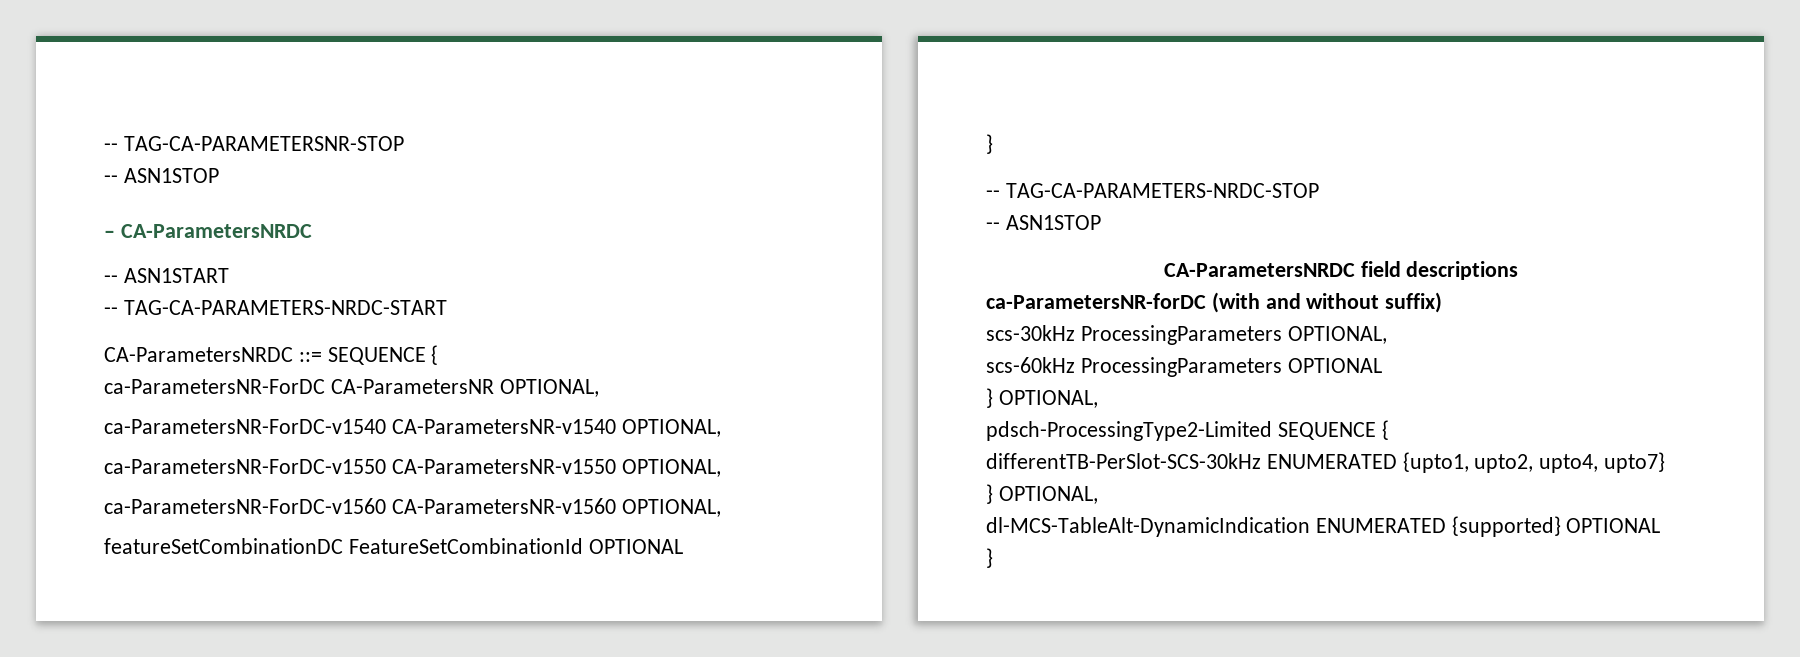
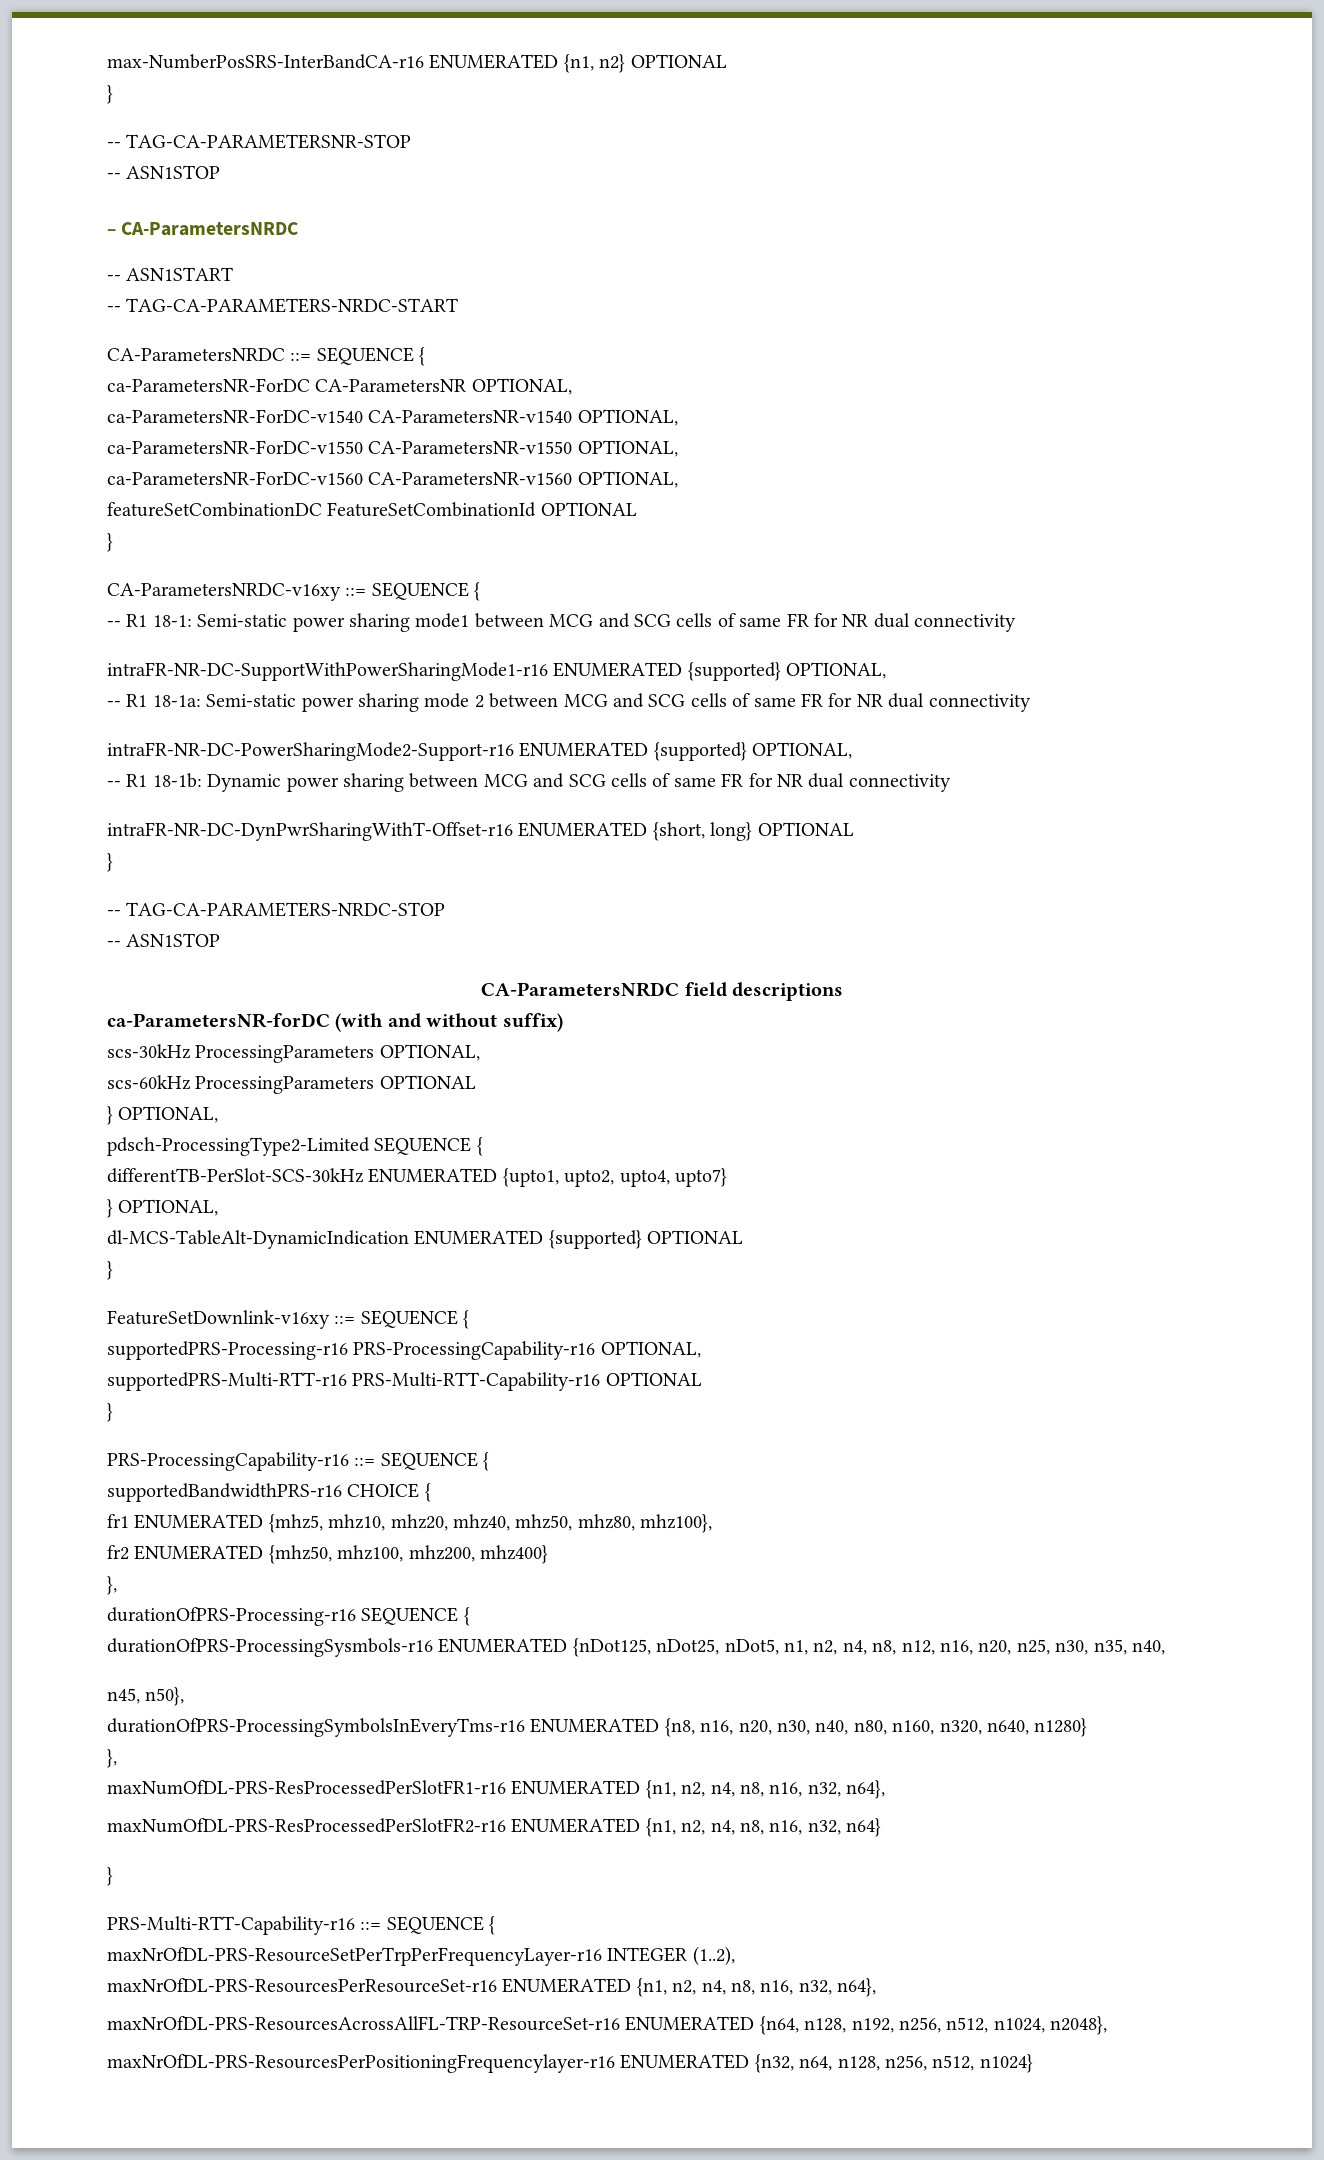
(104, 147) none -> [107,54,727,73] [107,85,113,104] max-NumberPosSRS-InterBandCA-r16 ENUMERATED {n1, n2} OPTIONAL // } //
(993, 144) none -> [107,582,481,601] [107,613,1017,632] [107,662,887,681] [107,693,1031,712] [107,742,853,761] [107,773,951,792] [107,822,854,841] [107,853,113,872] // CA-ParametersNRDC-v16xy ::= SEQUENCE { // -- R1 18-1: Semi-static power sharing mode1 between MCG and SCG cells of same FR for NR dual connectivity // intraFR-NR-DC-SupportWithPowerSharingMode1-r16 ENUMERATED {supported} OPTIONAL, // -- R1 18-1a: Semi-static power sharing mode 2 between MCG and SCG cells of same FR for NR dual connectivity // intraFR-NR-DC-PowerSharingMode2-Support-r16 ENUMERATED {supported} OPTIONAL, // -- R1 18-1b: Dynamic power sharing between MCG and SCG cells of same FR for NR dual connectivity // intraFR-NR-DC-DynPwrSharingWithT-Offset-r16 ENUMERATED {short, long} OPTIONAL // }
(993, 558) none -> [107,1310,470,1329] [107,1341,701,1360] [107,1372,702,1391] [107,1403,113,1422] [107,1452,490,1471] [107,1483,431,1502] [107,1514,713,1533] [107,1545,548,1564] [107,1576,117,1595] [107,1607,470,1626] [107,1638,1165,1657] [107,1687,185,1706] [107,1718,1088,1737] [107,1749,117,1768] [107,1780,886,1799] [107,1818,882,1837] [107,1867,113,1886] [107,1916,496,1935] [107,1946,735,1966] [107,1978,877,1997] [107,2016,1108,2035] [107,2054,1033,2073] // FeatureSetDownlink-v16xy ::= SEQUENCE { // supportedPRS-Processing-r16 PRS-ProcessingCapability-r16 OPTIONAL, // supportedPRS-Multi-RTT-r16 PRS-Multi-RTT-Capability-r16 OPTIONAL // } // PRS-ProcessingCapability-r16 ::= SEQUENCE { // supportedBandwidthPRS-r16 CHOICE { // fr1 ENUMERATED {mhz5, mhz10, mhz20, mhz40, mhz50, mhz80, mhz100}, // fr2 ENUMERATED {mhz50, mhz100, mhz200, mhz400} // }, // durationOfPRS-Processing-r16 SEQUENCE { // durationOfPRS-ProcessingSysmbols-r16 ENUMERATED {nDot125, nDot25, nDot5, n1, n2, n4, n8, n12, n16, n20, n25, n30, n35, n40, // n45, n50}, // durationOfPRS-ProcessingSymbolsInEveryTms-r16 ENUMERATED {n8, n16, n20, n30, n40, n80, n160, n320, n640, n1280} // }, // maxNumOfDL-PRS-ResProcessedPerSlotFR1-r16 ENUMERATED {n1, n2, n4, n8, n16, n32, n64}, // maxNumOfDL-PRS-ResProcessedPerSlotFR2-r16 ENUMERATED {n1, n2, n4, n8, n16, n32, n64} // } // PRS-Multi-RTT-Capability-r16 ::= SEQUENCE { // maxNrOfDL-PRS-ResourceSetPerTrpPerFrequencyLayer-r16 INTEGER (1..2), // maxNrOfDL-PRS-ResourcesPerResourceSet-r16 ENUMERATED {n1, n2, n4, n8, n16, n32, n64}, // maxNrOfDL-PRS-ResourcesAcrossAllFL-TRP-ResourceSet-r16 ENUMERATED {n64, n128, n192, n256, n512, n1024, n2048}, // maxNrOfDL-PRS-ResourcesPerPositioningFrequencylayer-r16 ENUMERATED {n32, n64, n128, n256, n512, n1024}

